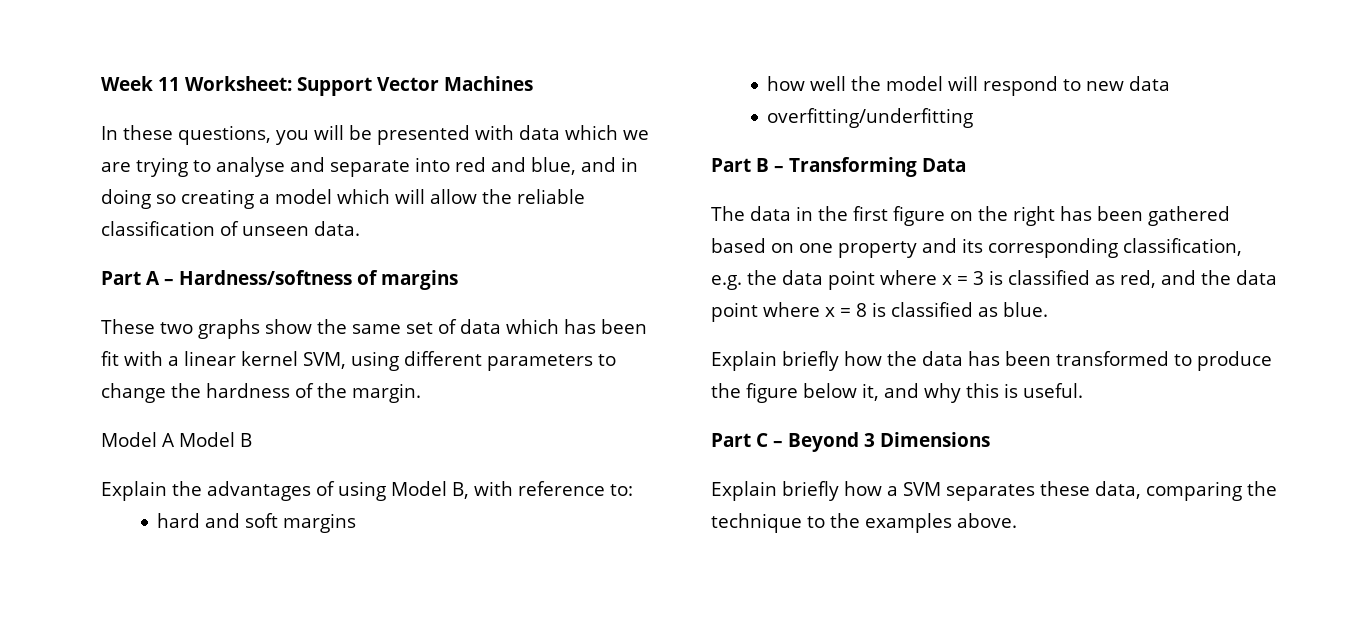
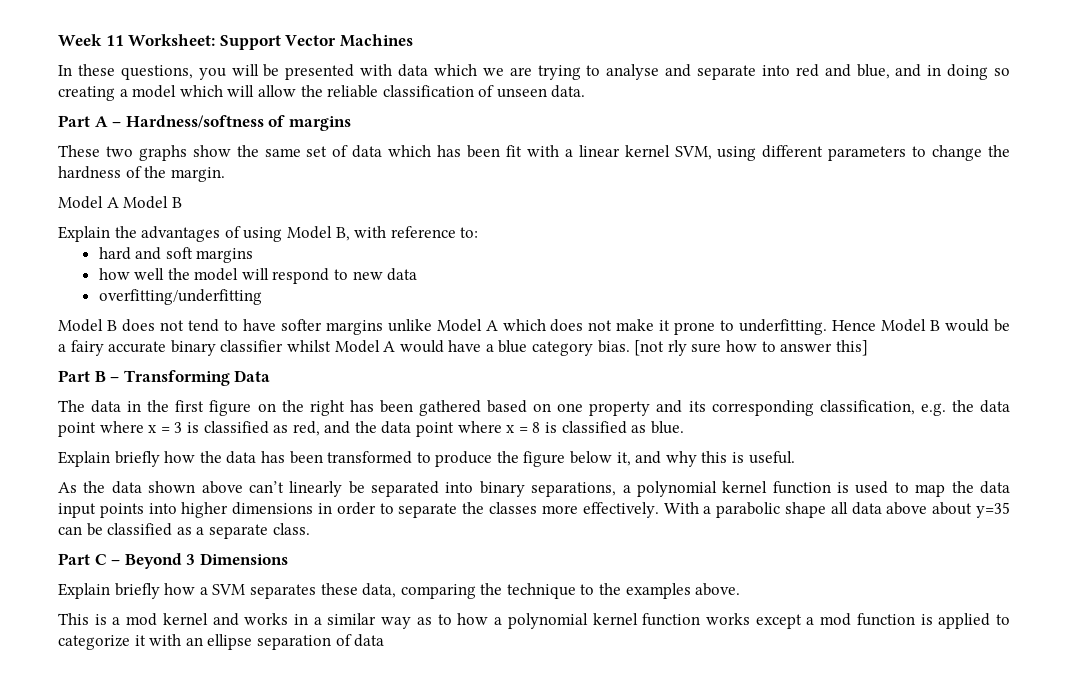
(974, 118) none -> [58,319,1011,335] [58,340,868,356] // Model B does not tend to have softer margins unlike Model A which does not make it prone to underfitting. Hence Model B would be a fairy accurate binary classifier whilst Model A would have a blue category bias. [not rly sure how to answer this]
(1083, 390) none -> [58,481,1011,497] [58,502,1011,518] [58,523,310,539] // As the data shown above can’t linearly be separated into binary separations, a polynomial kernel function is used to map the data input points into higher dimensions in order to separate the classes more effectively. With a parabolic shape all data above about y=35 can be classified as a separate class.
(1017, 520) none -> [58,613,1011,629] [58,634,385,650] // This is a mod kernel and works in a similar way as to how a polynomial kernel function works except a mod function is applied to categorize it with an ellipse separation of data

